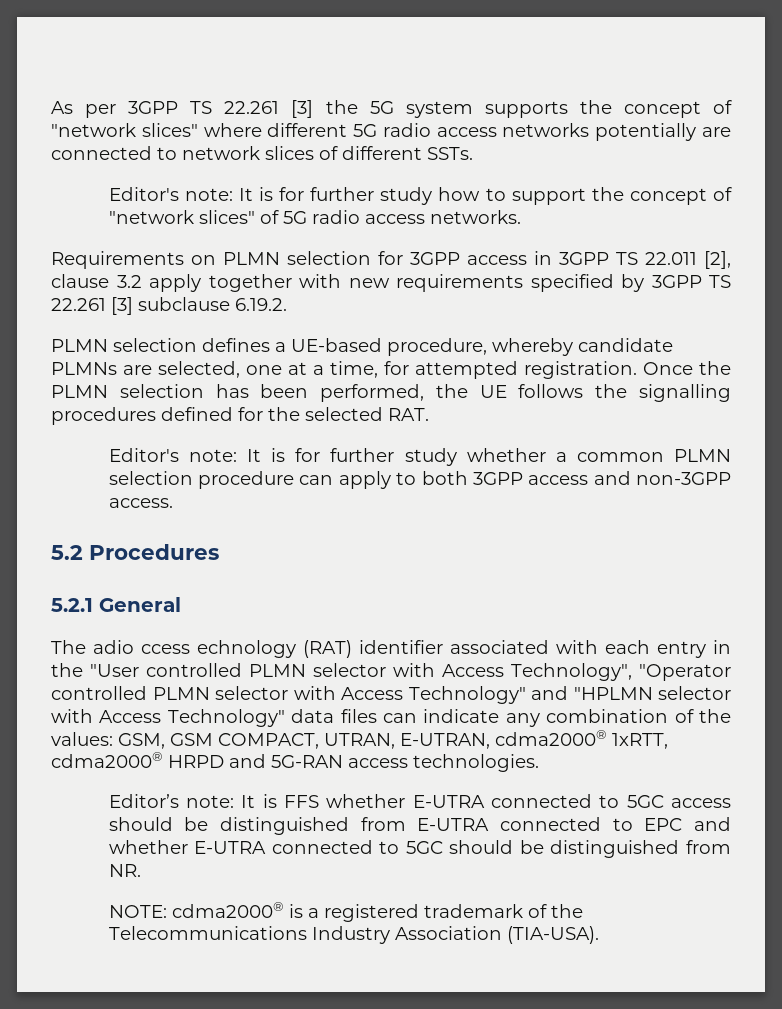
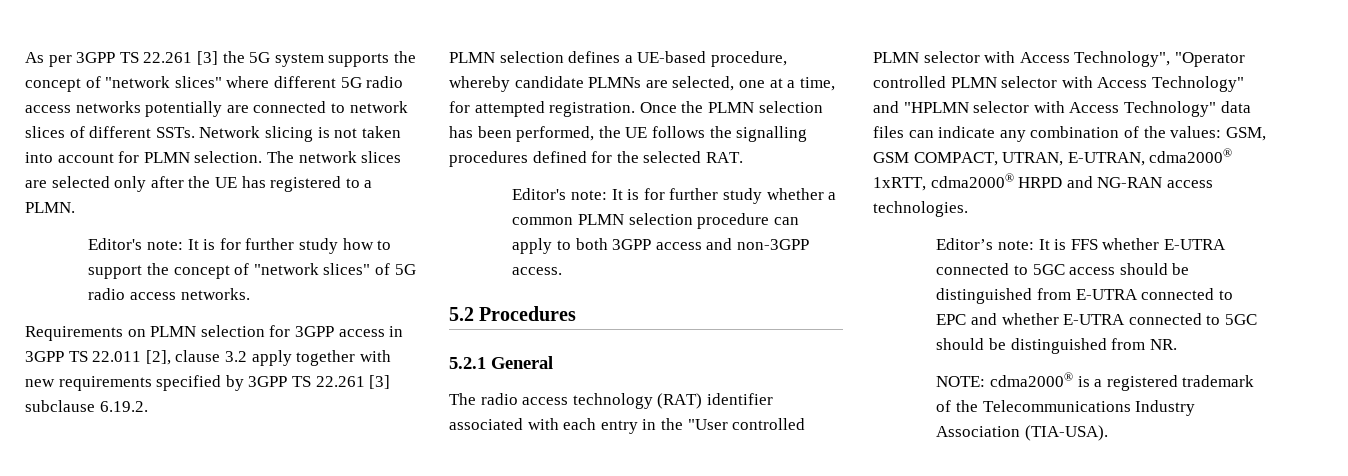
(473, 153) none -> [199,126,401,142] [25,151,402,163] [25,176,373,192] [25,202,75,213] Network slicing is not taken into account for PLMN selection. The network slices are selected only after the UE has registered to a PLMN.
[93,640,296,658] adio ccess echnology -> [480,393,653,409] radio access technology
[271,755,343,768] 5G-RAN -> [1097,177,1163,188] NG-RAN

